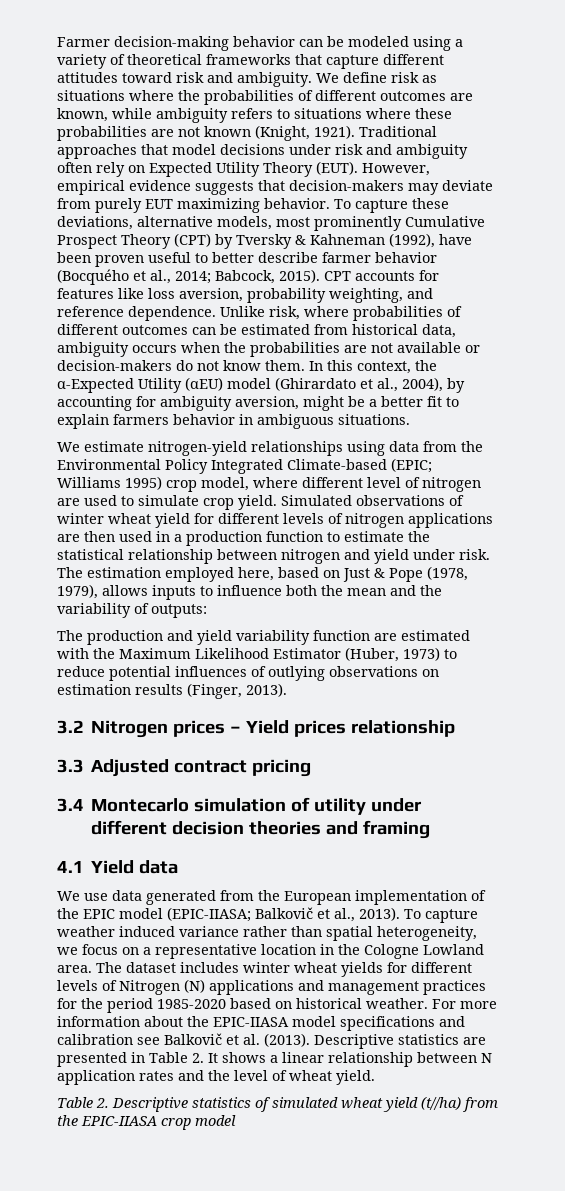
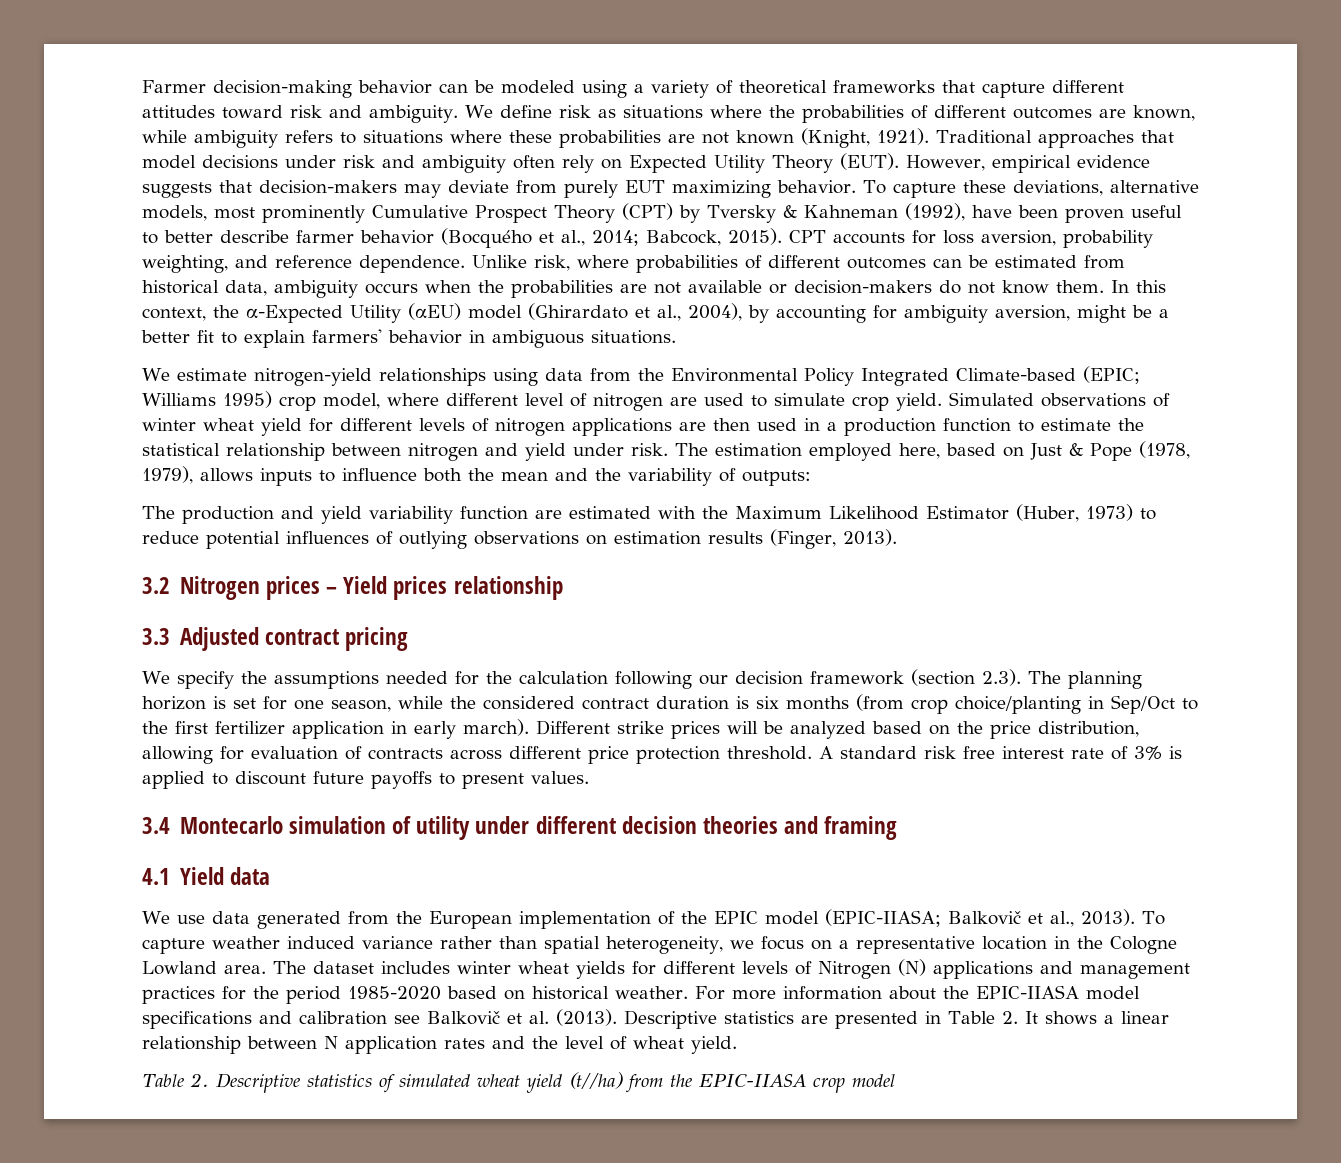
[57,288,144,299] features like -> (936, 237) none
[113,414,169,425] farmers -> [312,329,382,343] farmers'
(312, 768) none -> [142,669,1142,689] [142,694,1198,714] [142,719,1139,739] [142,746,1182,764] [142,771,589,789] // We specify the assumptions needed for the calculation following our decision framework (section 2.3). The planning horizon is set for one season, while the considered contract duration is six months (from crop choice/planting in Sep/Oct to the first fertilizer application in early march). Different strike prices will be analyzed based on the price distribution, allowing for evaluation of contracts across different price protection threshold. A standard risk free interest rate of 3% is applied to discount future payoffs to present values.

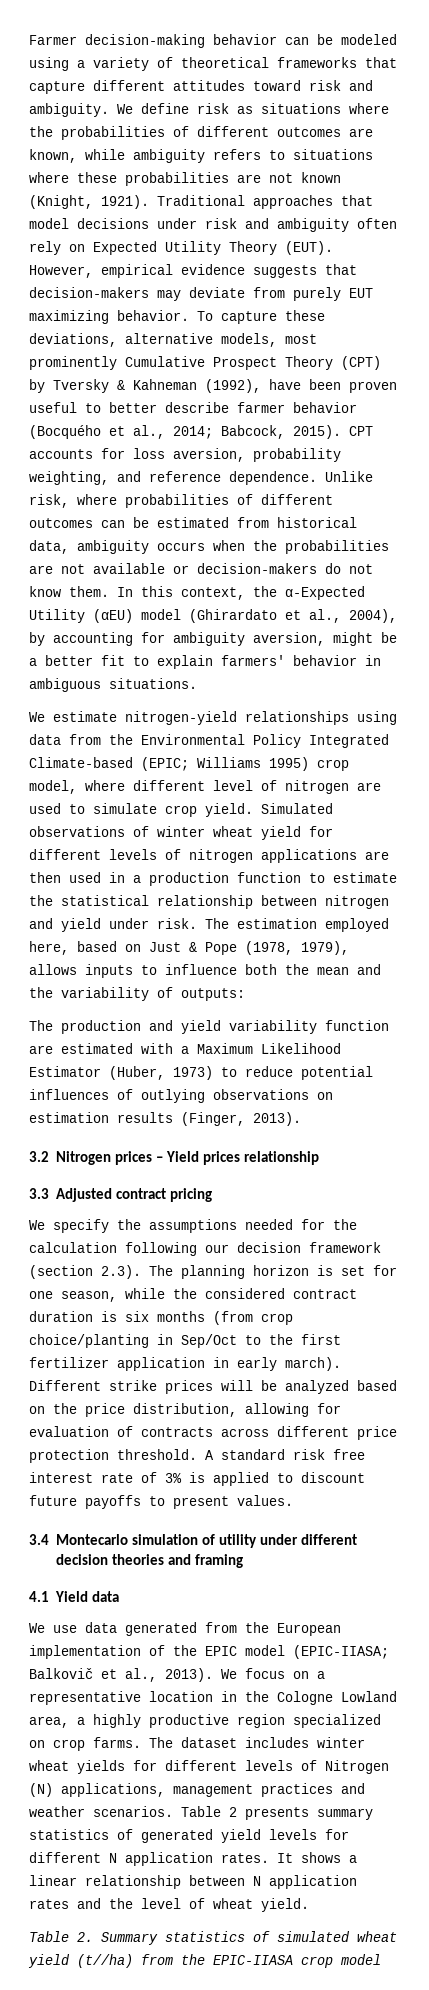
[702,506,728,519] the -> [181,1046,189,1054] a
[1141,911,1165,925] [142,936,754,954] To capture weather induced variance rather than spatial heterogeneity, we -> [221,1669,237,1679] We
[224,965,266,974] area. -> [29,1714,381,1728] [29,1737,141,1751] area, a highly productive region specialized on crop farms.
[933,961,1190,979] [142,985,1140,1004] [142,1009,1018,1029] applications and management practices for the period 1985-2020 based on historical weather. For more information about the EPIC-IIASA model specifications and calibration see Balkovič et al. (2013). Descriptive statistics are presented in Table 2. -> [61,1783,365,1797] [29,1806,373,1820] [29,1829,349,1843] [29,1852,269,1866] applications, management practices and weather scenarios. Table 2 presents summary statistics of generated yield levels for different N application rates.
[215,1073,300,1093] Descriptive -> [101,1932,158,1945] Summary

